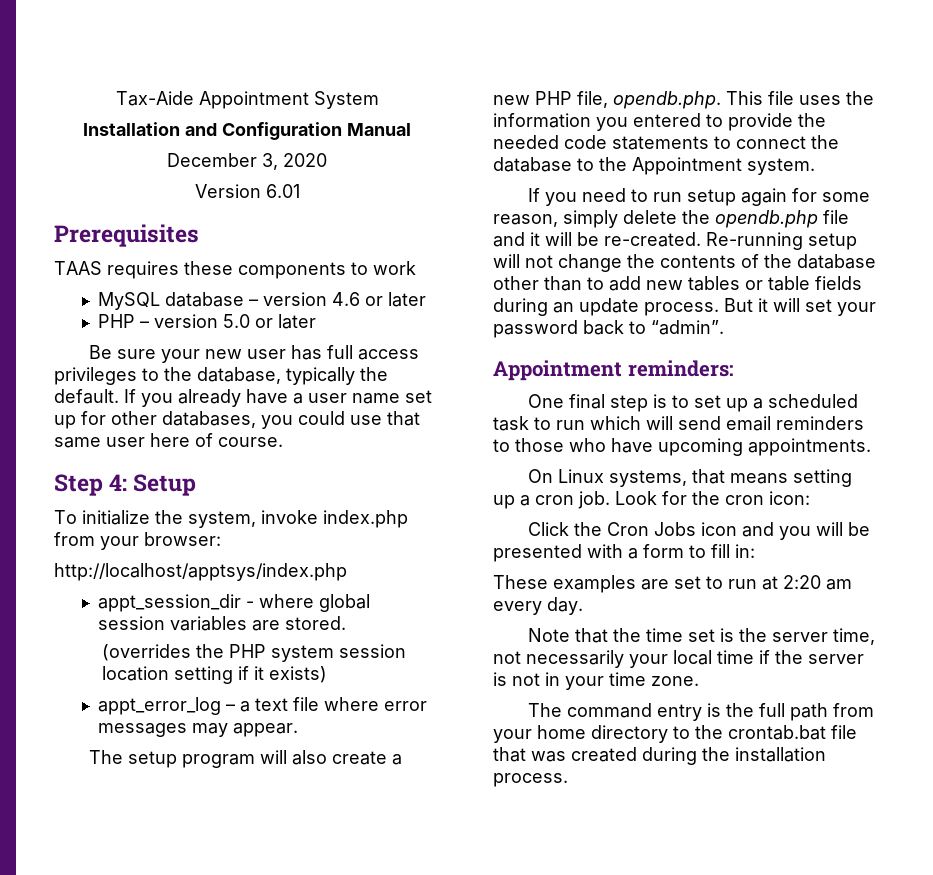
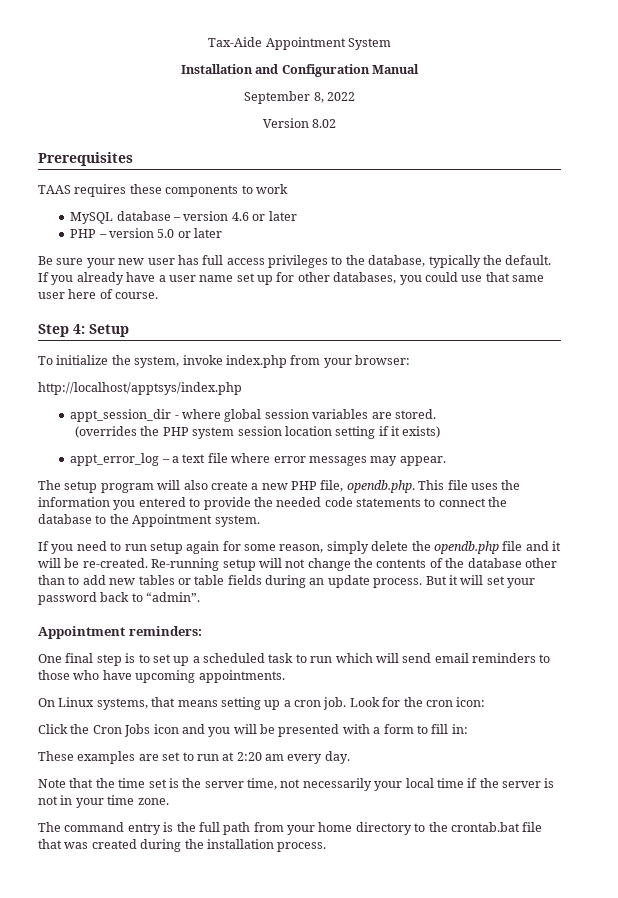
[167,153,327,170] December 3, 2020 -> [244,91,355,104] September 8, 2022
[265,184,300,198] 6.01 -> [312,119,337,128] 8.02

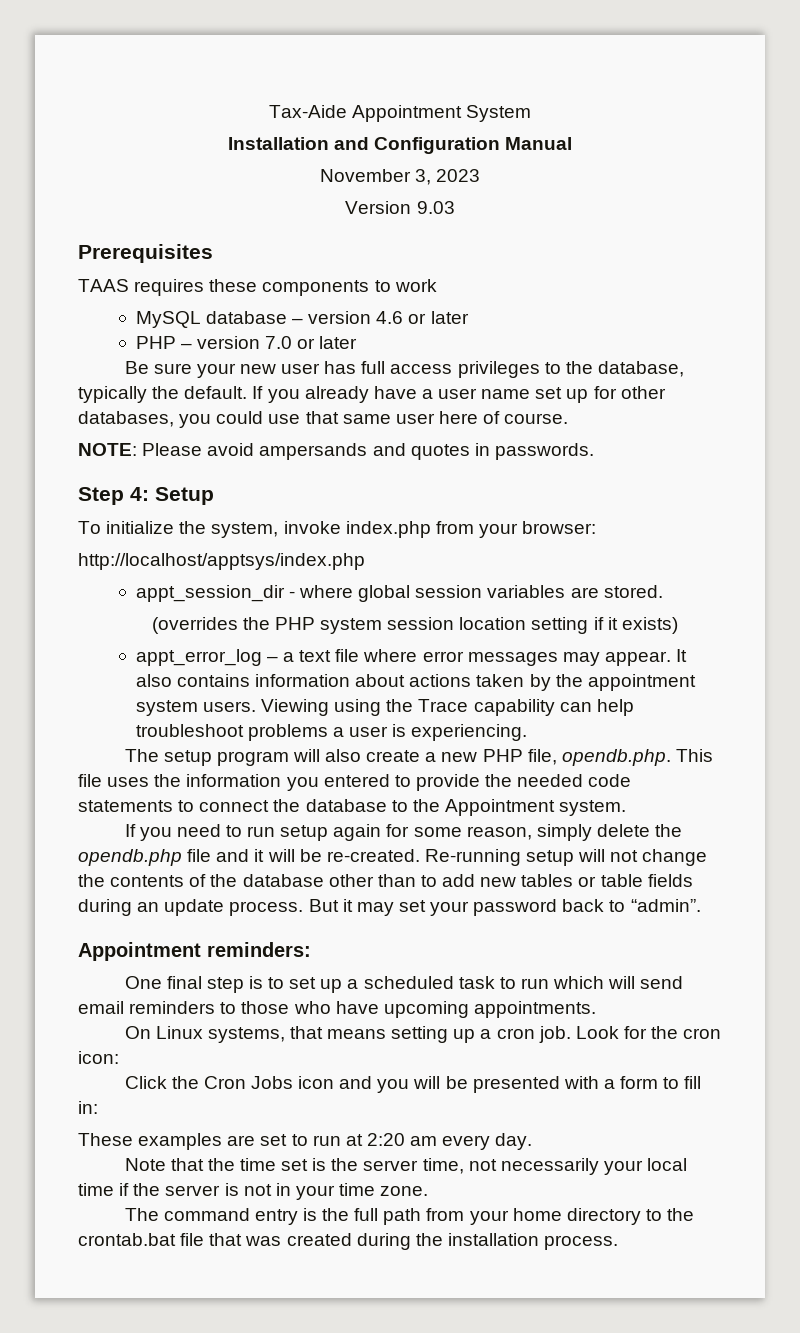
[244,91,355,104] September 8, 2022 -> [319,169,481,185] November 3, 2023
[312,119,337,128] 8.02 -> [416,201,455,214] 9.03
[157,229,175,238] 5.0 -> [265,336,293,349] 7.0
(159, 295) none -> [78,443,594,460] // NOTE: Please avoid ampersands and quotes in passwords.
(446, 461) none -> [676,649,688,662] [135,674,696,691] [135,699,634,716] [135,724,528,741] It also contains information about actions taken by the appointment system users. Viewing using the Trace capability can help troubleshoot problems a user is experiencing.
[460,575,484,585] will -> [356,902,394,916] may

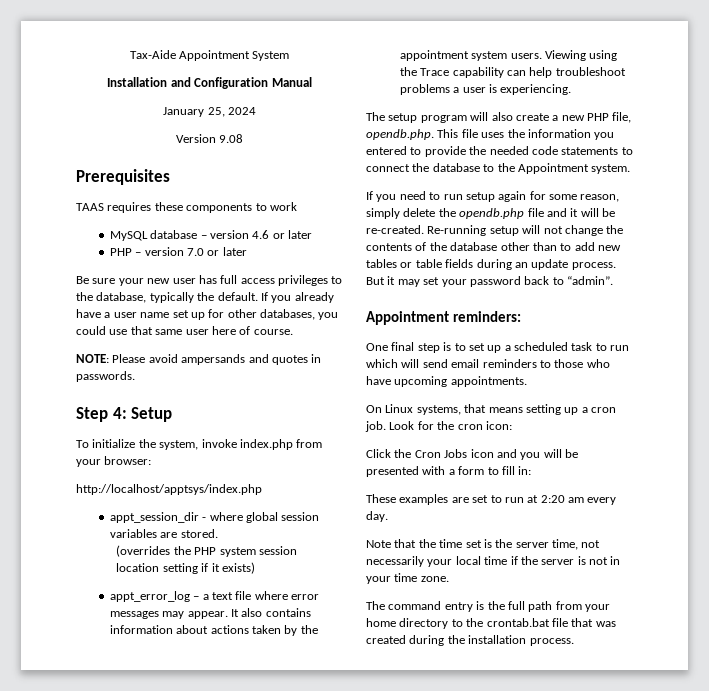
[319,169,481,185] November 3, 2023 -> [163,107,256,117] January 25, 2024
[416,201,455,214] 9.03 -> [219,134,244,143] 9.08

